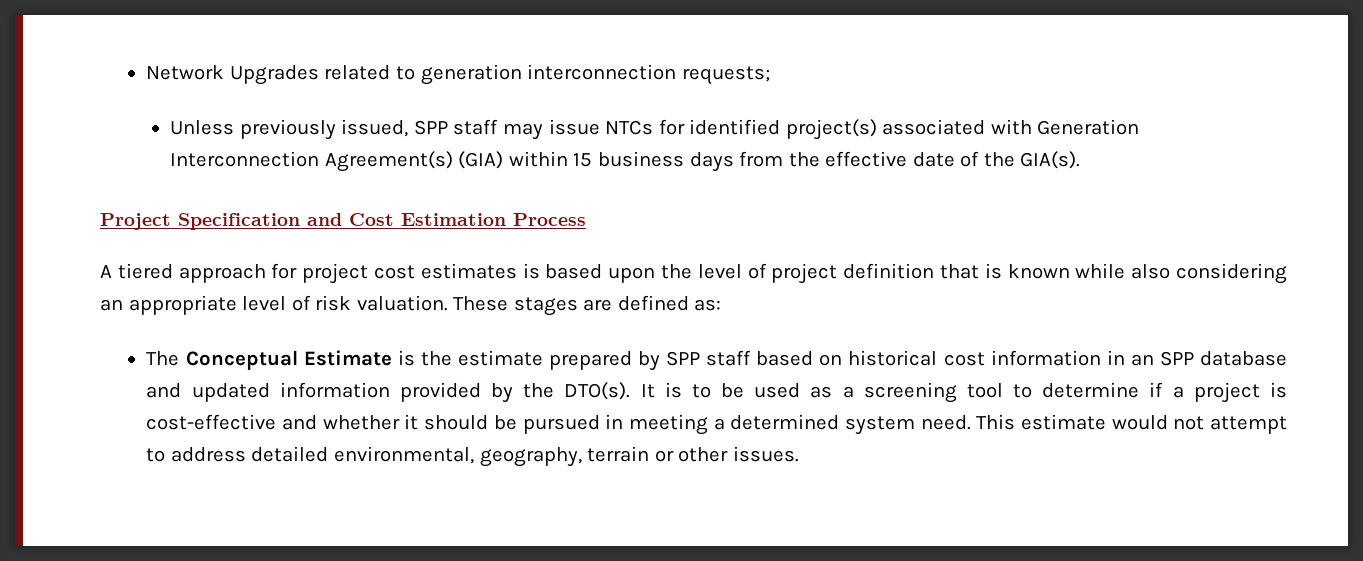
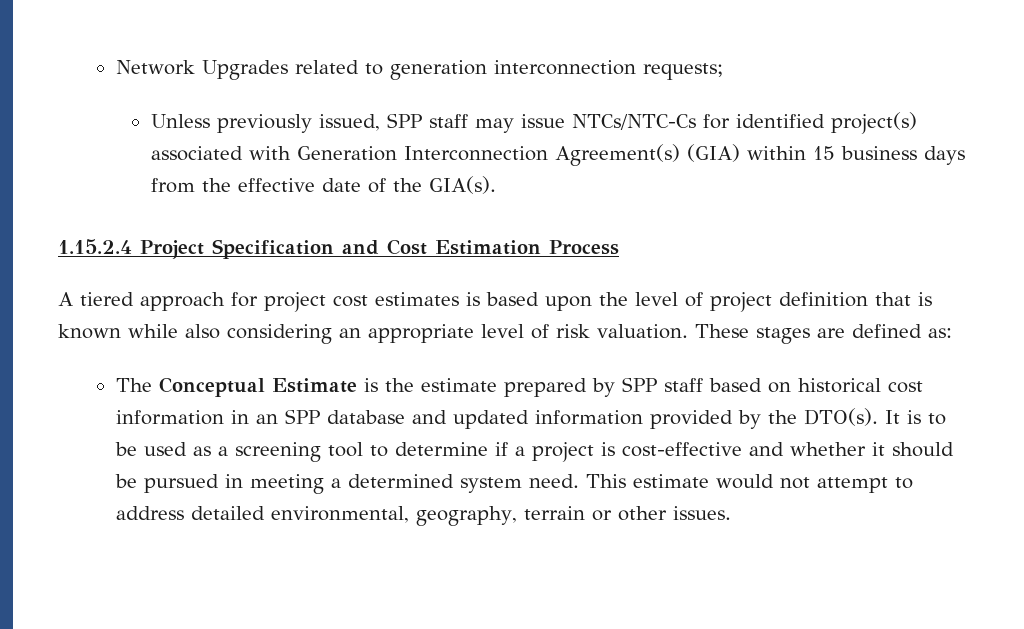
[605,120,654,135] NTCs -> [571,114,696,130] NTCs/NTC-Cs
(1081, 160) none -> [58,239,132,254] 1.15.2.4

